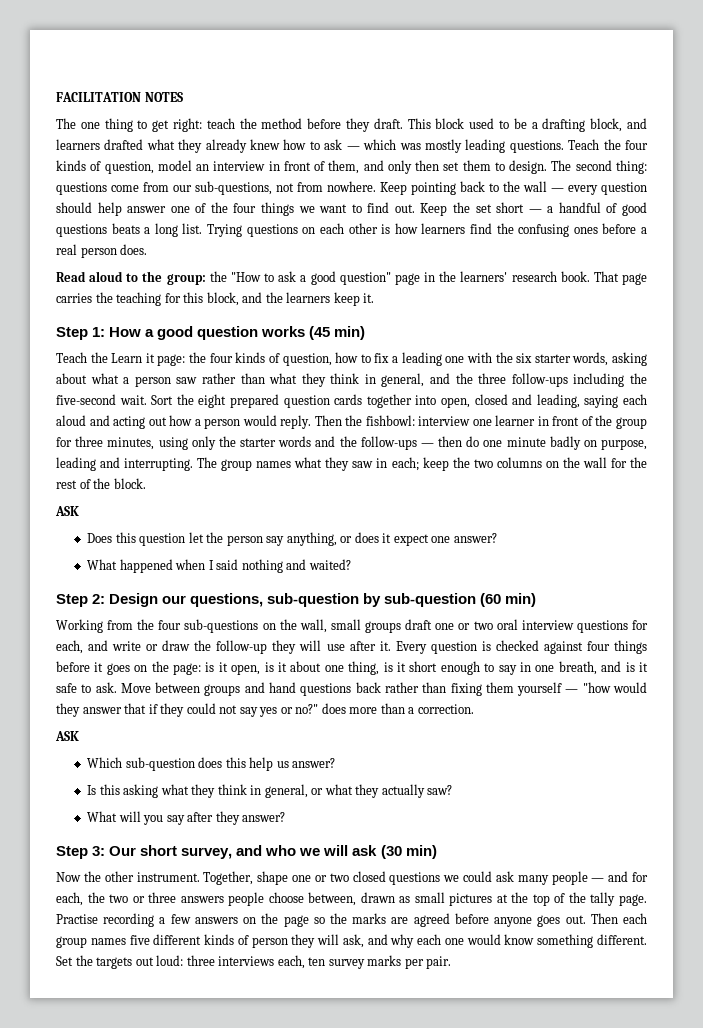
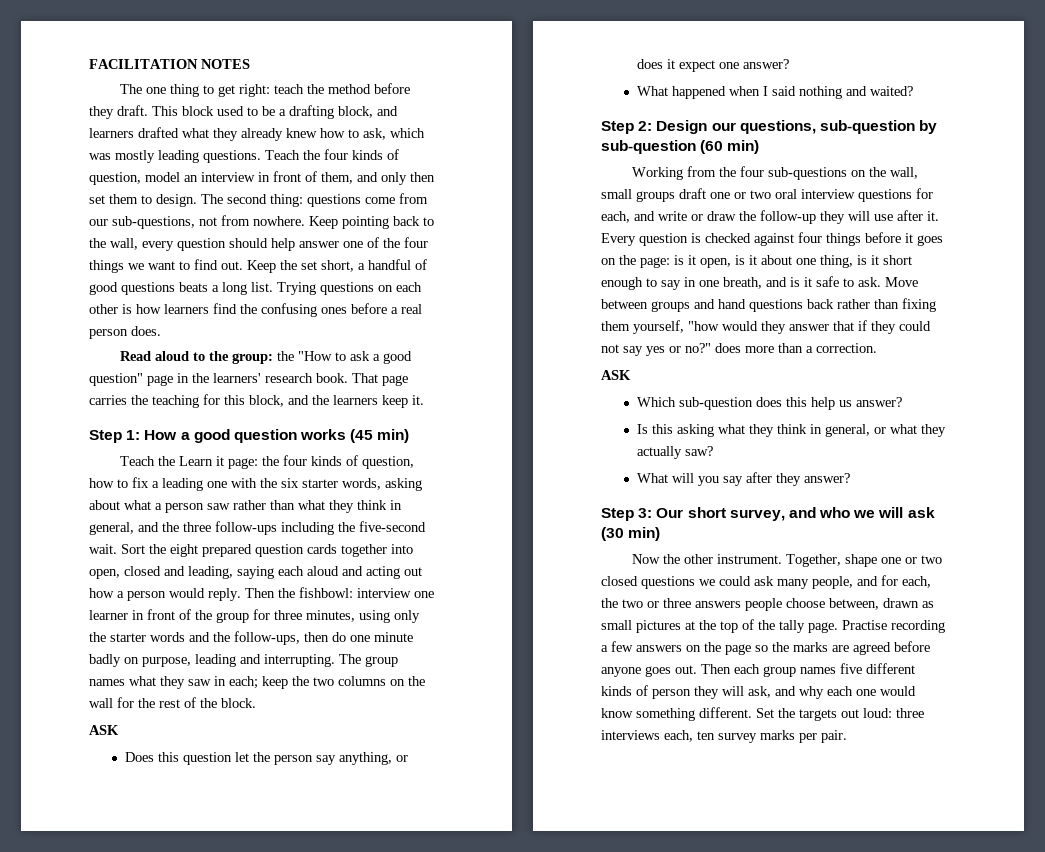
[324,139,360,150] ask — -> [363,128,386,140] ask,
[523,181,564,192] wall — -> [110,238,138,250] wall,
[496,202,542,213] short — -> [321,260,354,272] short,
[360,436,434,450] follow-ups — -> [234,631,300,645] follow-ups,
[517,682,579,696] yourself — -> [633,320,684,334] yourself,
[551,871,605,885] people — -> [812,576,853,589] people,

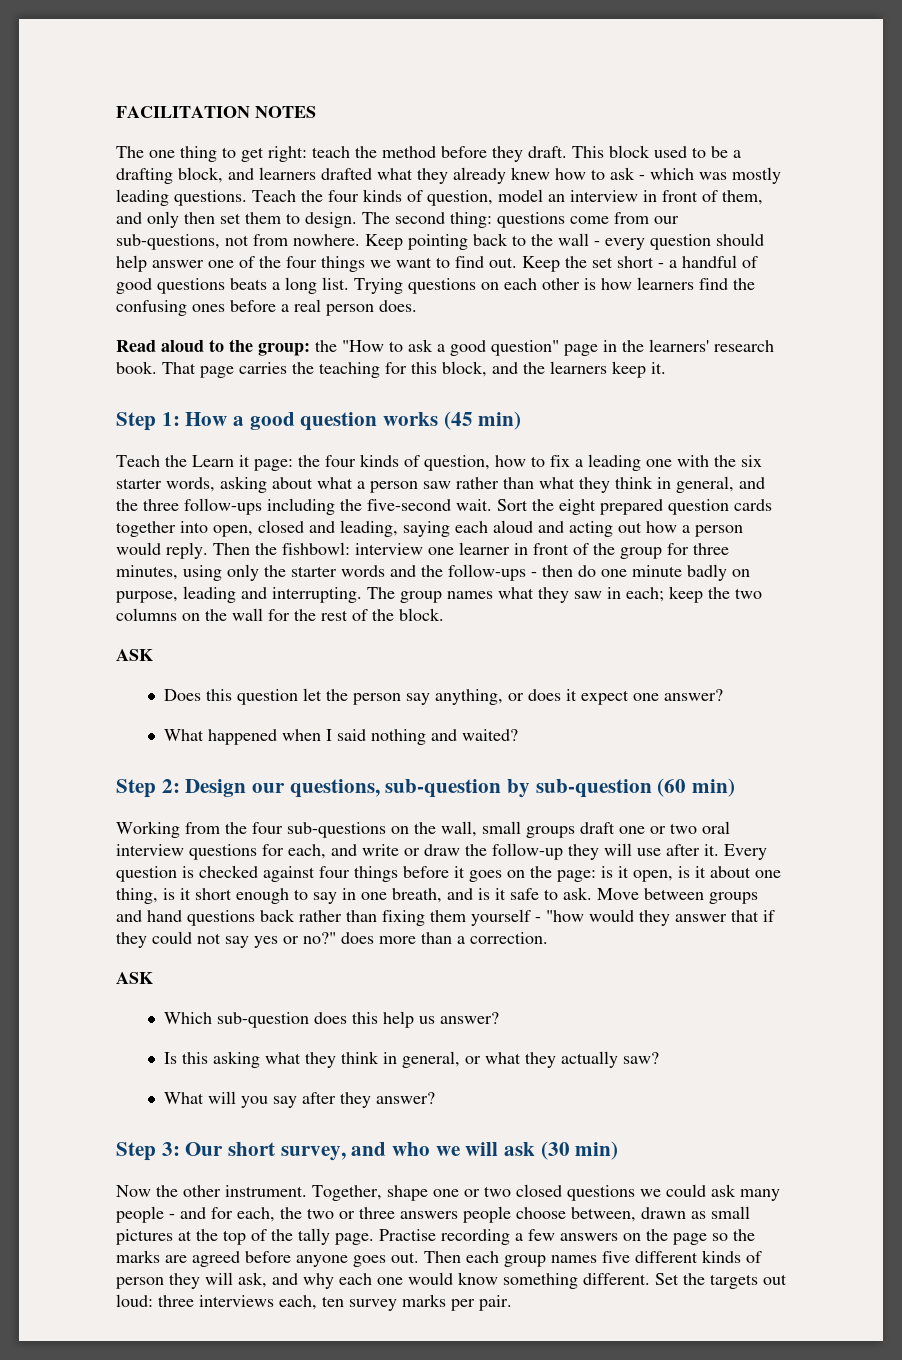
[363,128,386,140] ask, -> [610,167,645,180] ask -
[110,238,138,250] wall, -> [558,233,600,246] wall -
[321,260,354,272] short, -> [617,256,664,268] short -
[234,631,300,645] follow-ups, -> [448,564,537,581] follow-ups -
[633,320,684,334] yourself, -> [471,909,541,926] yourself -
[812,576,853,589] people, -> [116,1206,175,1223] people -

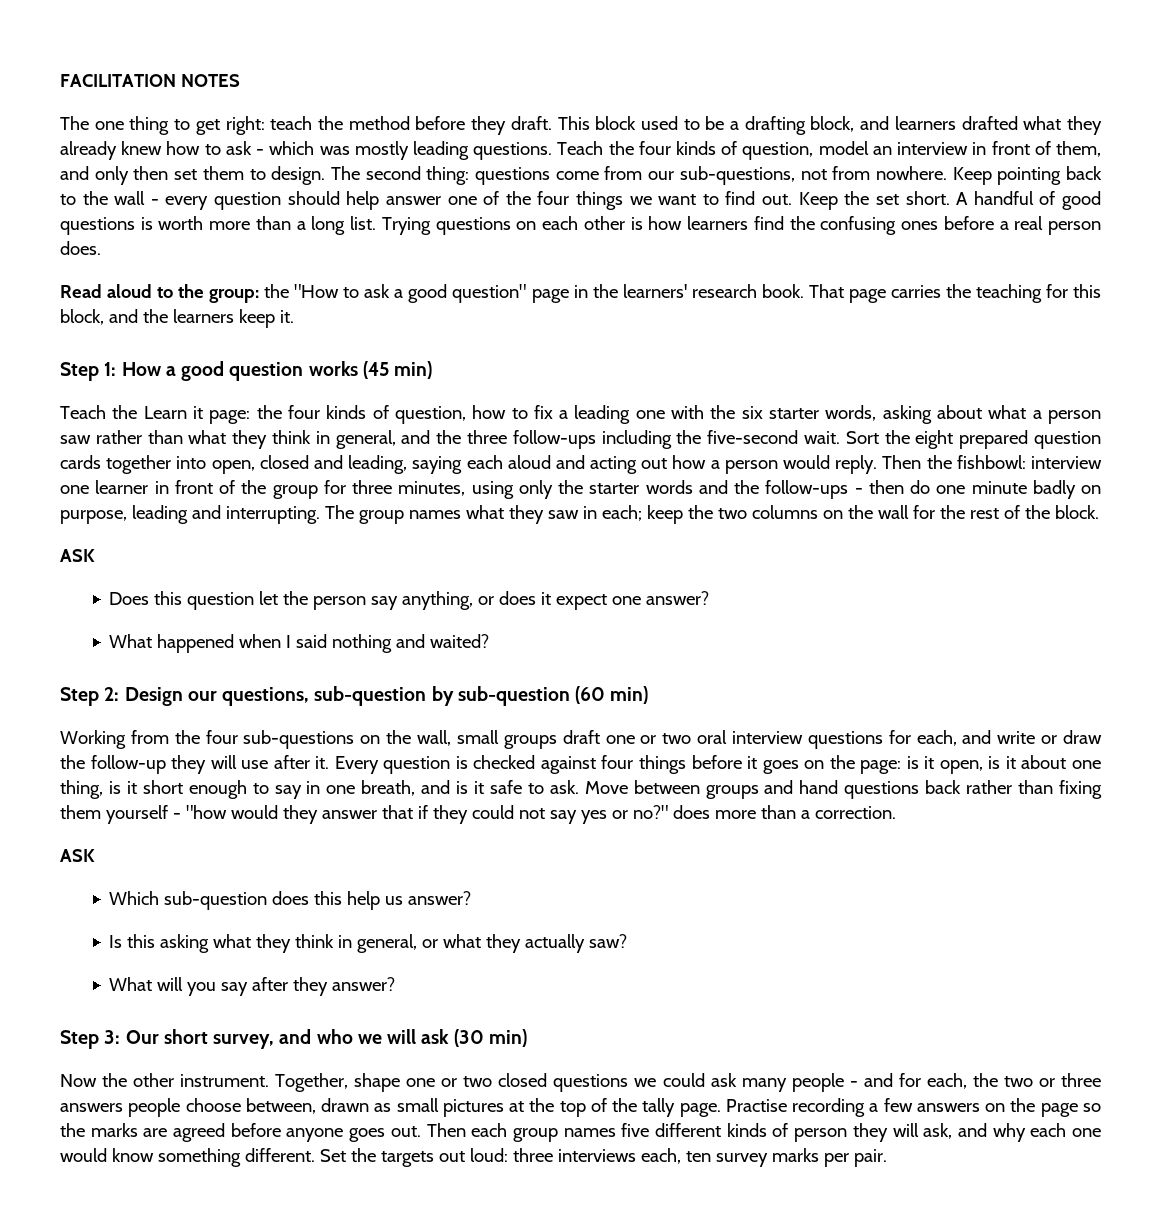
[617,256,677,268] short - a -> [905,191,969,205] short. A
[230,278,267,290] beats -> [140,216,291,230] is worth more than

